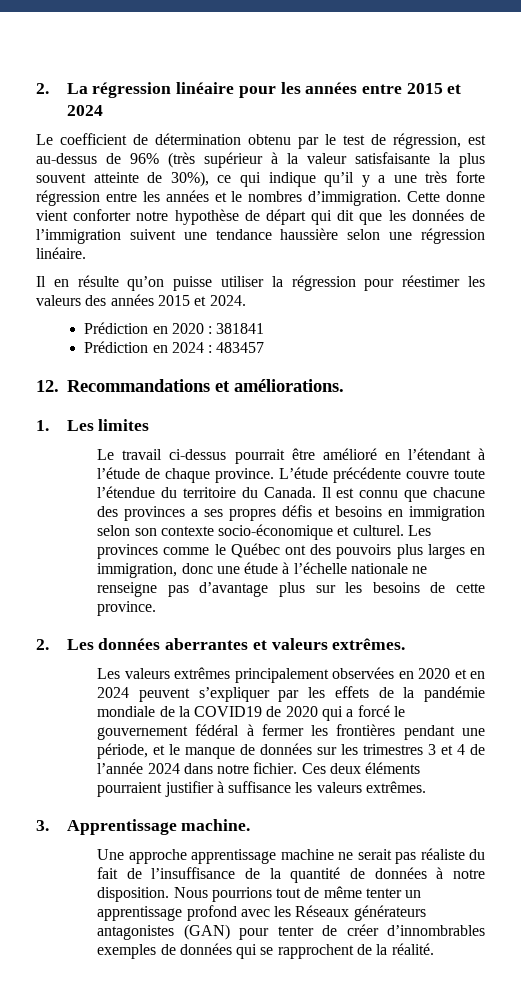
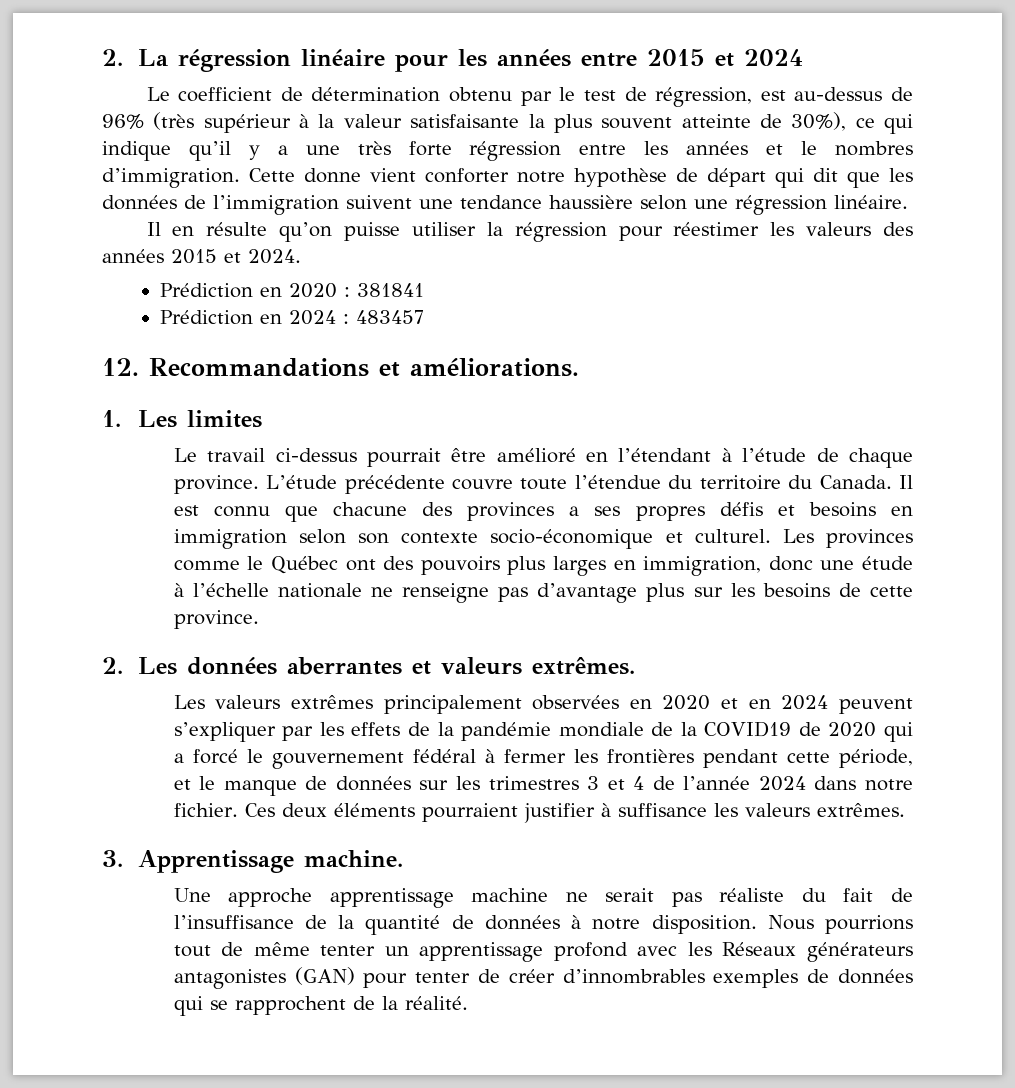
[462,728,486,736] une -> [786,752,830,763] cette

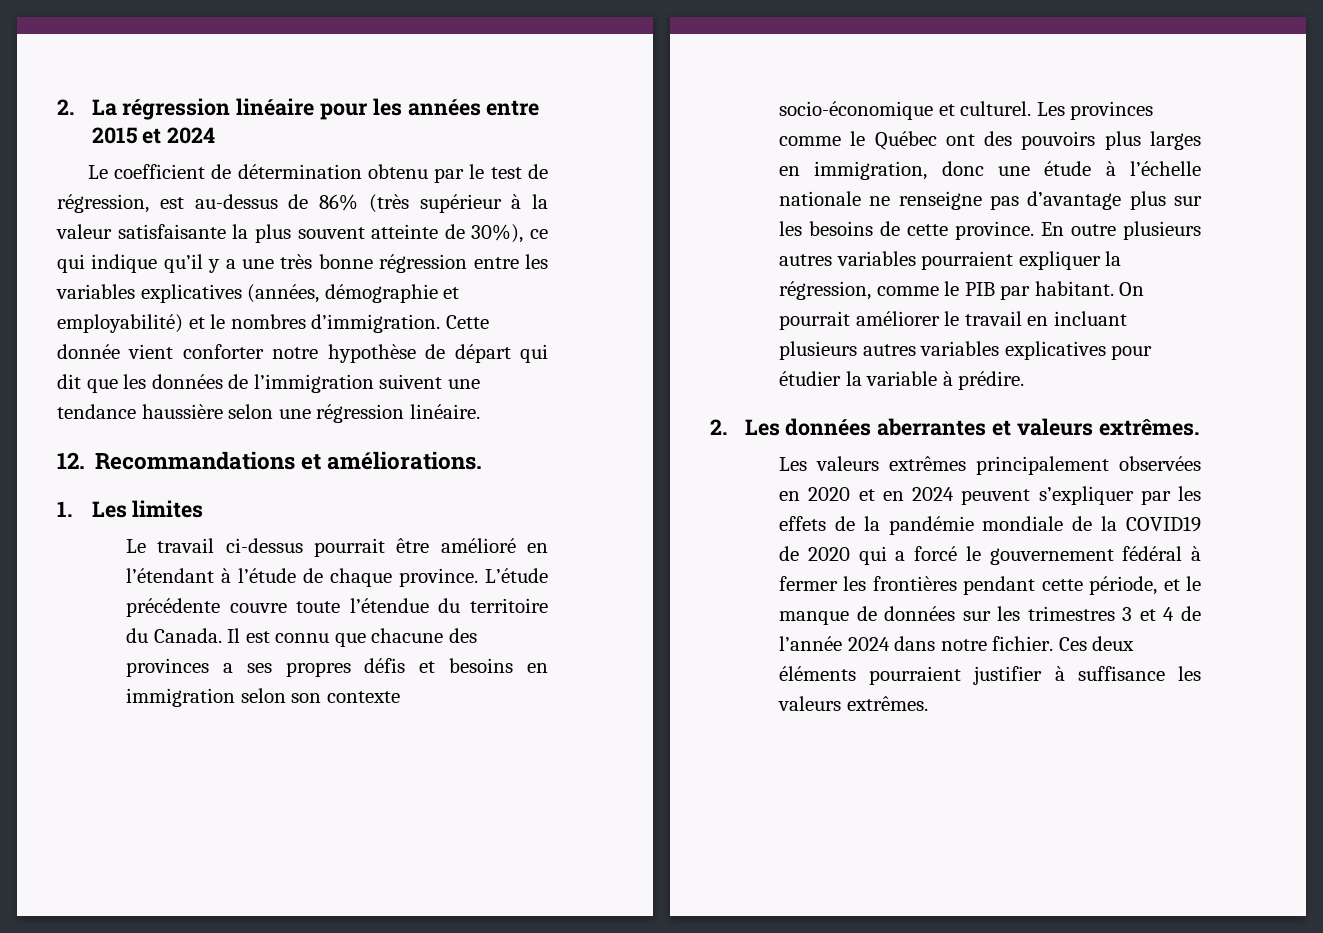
[102,114,144,129] 96% -> [319,194,358,211] 86%
[408,141,452,156] forte -> [318,254,373,269] bonne
[686,141,749,155] années -> [56,284,460,303] [57,314,183,333] variables explicatives (années, démographie et employabilité)
[304,168,361,183] donne -> [57,344,120,359] donnée
[146,222,914,242] [102,249,301,264] [160,283,425,298] [160,310,425,325] // Il en résulte qu’on puisse utiliser la régression pour réestimer les valeurs des années 2015 et 2024. // Prédiction en 2020 : 381841 // Prédiction en 2024 : 483457 -> (480, 411) none
(259, 619) none -> [1040,221,1201,240] [778,251,1122,270] [778,281,1145,300] [778,311,1127,330] [778,341,1153,360] [778,371,1025,390] En outre plusieurs autres variables pourraient expliquer la régression, comme le PIB par habitant. On pourrait améliorer le travail en incluant plusieurs autres variables explicatives pour étudier la variable à prédire.
[102,850,403,873] [173,888,913,908] [173,915,914,935] [173,942,913,962] [173,967,913,989] [173,996,468,1016] // 3. Apprentissage machine. // Une approche apprentissage machine ne serait pas réaliste du fait de l’insuffisance de la quantité de données à notre disposition. Nous pourrions tout de même tenter un apprentissage profond avec les Réseaux générateurs antagonistes (GAN) pour tenter de créer d’innombrables exemples de données qui se rapprochent de la réalité. -> (928, 703) none

